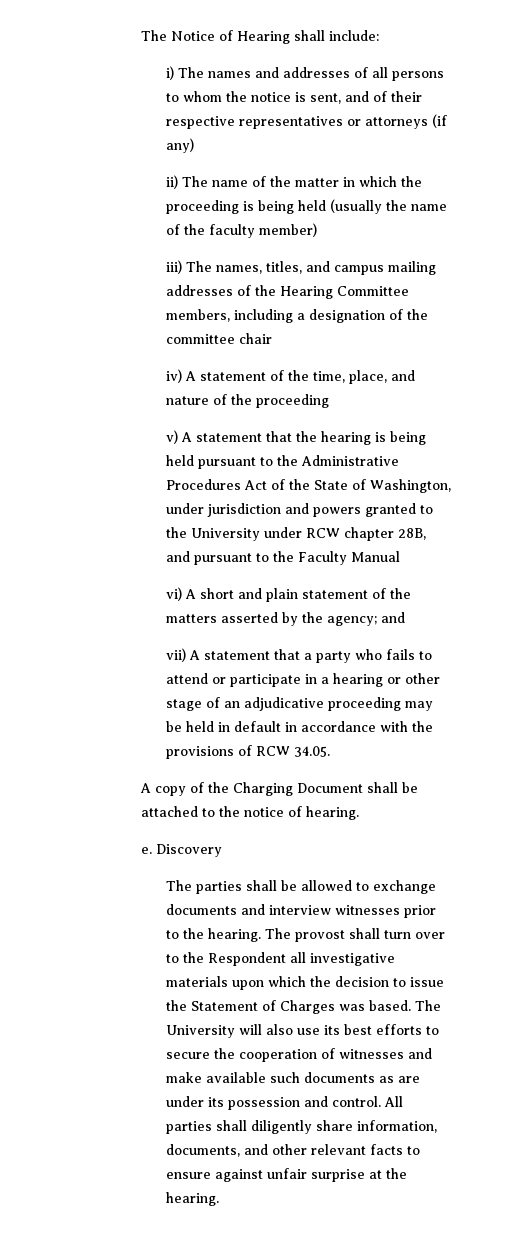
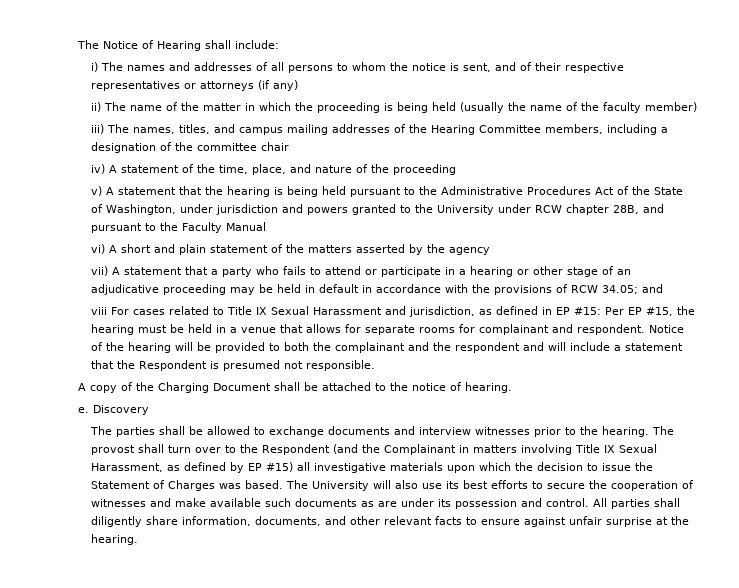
[327,612,406,626] agency; and -> [448,247,490,255] agency
[294,746,331,757] 34.05. -> [601,284,663,294] [90,306,695,317] [90,324,684,335] [90,342,683,353] [90,360,375,371] 34.05; and // viii For cases related to Title IX Sexual Harassment and jurisdiction, as defined in EP #15: Per EP #15, the hearing must be held in a venue that allows for separate rooms for complainant and respondent. Notice of the hearing will be provided to both the complainant and the respondent and will include a statement that the Respondent is presumed not responsible.
(287, 959) none -> [332,444,657,455] [90,462,293,473] (and the Complainant in matters involving Title IX Sexual Harassment, as defined by EP #15)

